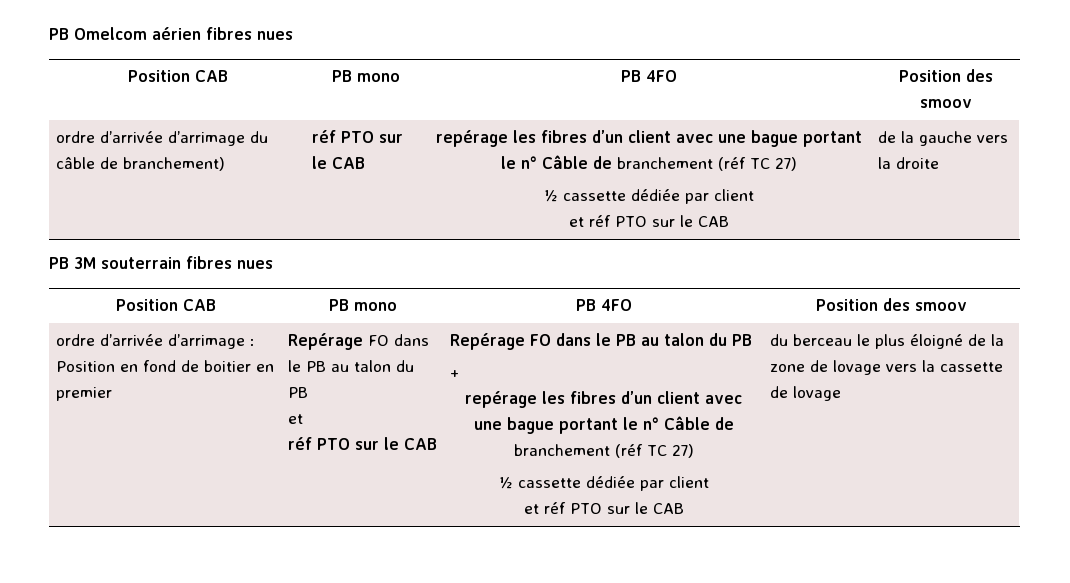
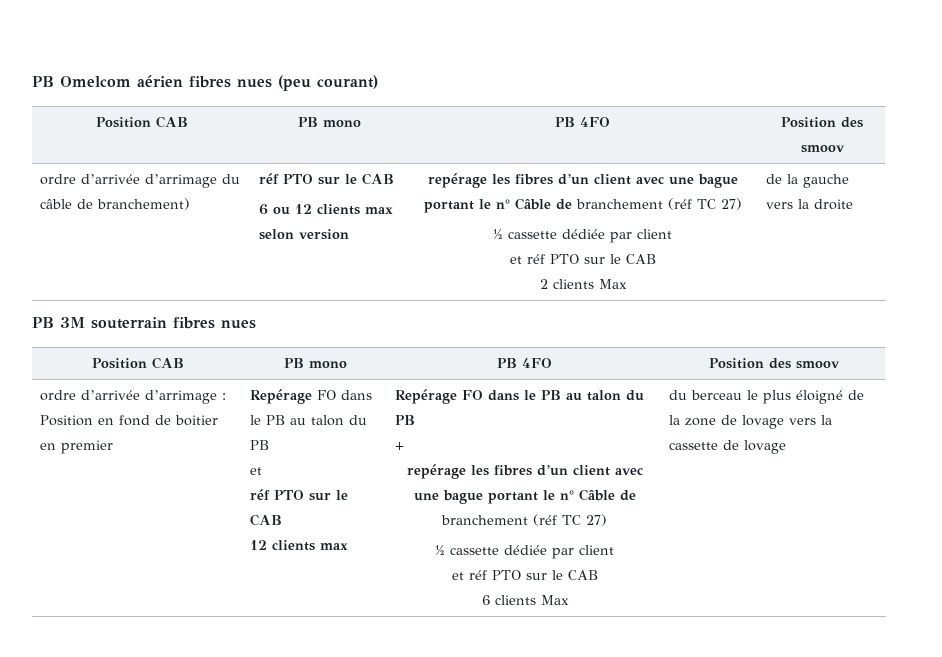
(293, 35) none -> [278,75,378,91] (peu courant)
(365, 163) none -> [259,204,394,215] [259,229,350,240] // 6 ou 12 clients max selon version
(729, 221) none -> [539,279,627,289] // 2 clients Max
(437, 444) none -> [250,540,349,551] // 12 clients max
(684, 508) none -> [481,595,569,605] // 6 clients Max

